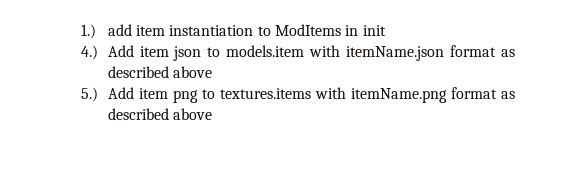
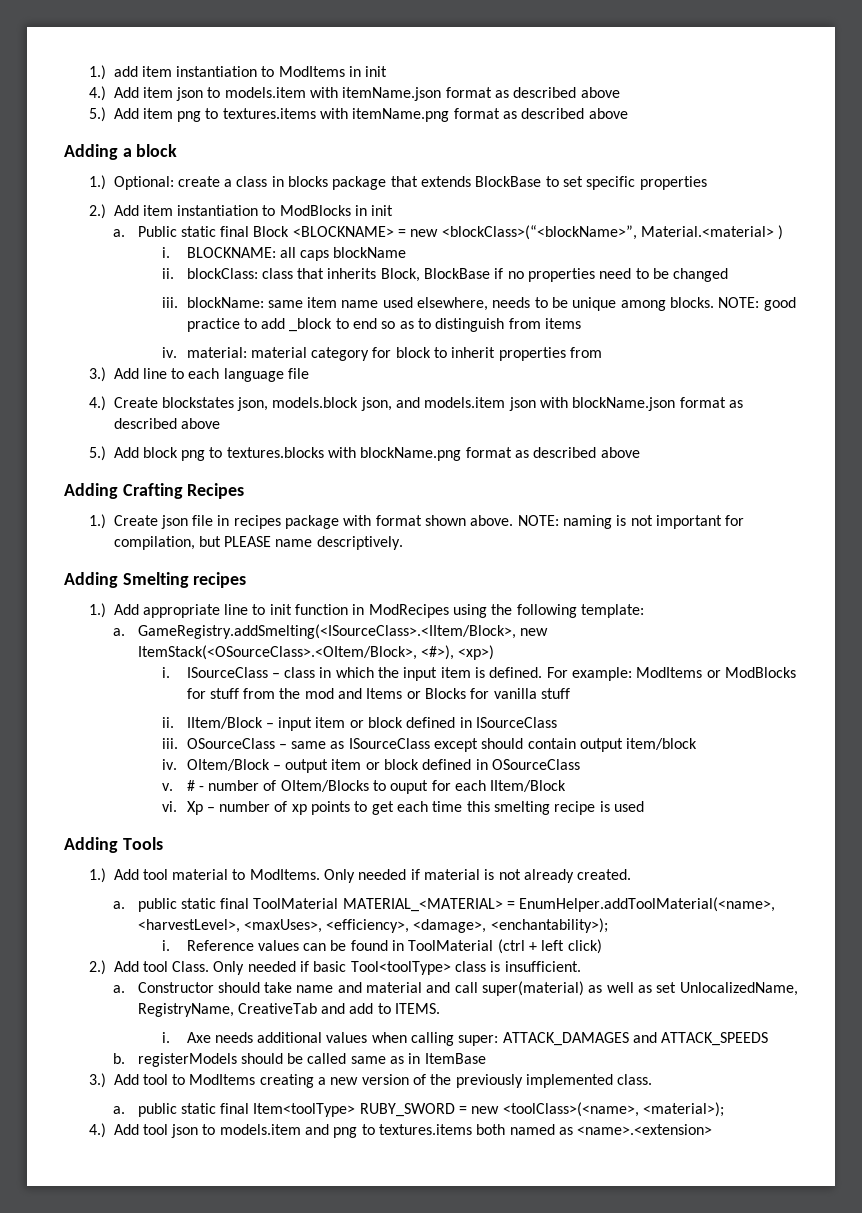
(212, 114) none -> [64,144,178,160] [88,175,707,190] [88,204,394,219] [113,225,784,240] [162,247,407,261] [162,268,729,282] [162,297,796,311] [186,318,582,332] [162,347,603,361] [88,367,310,382] [88,396,744,411] [113,418,220,429] [88,446,640,461] [64,483,245,499] [88,514,745,529] [113,536,403,550] [64,572,247,588] [88,603,645,618] [113,624,548,639] [137,645,495,660] [162,667,796,681] [186,688,571,699] [162,717,558,731] [162,738,698,752] [162,759,581,773] [162,780,567,794] [162,801,644,815] [64,837,163,853] [88,868,632,883] [113,897,776,912] [137,918,608,933] [162,939,602,954] [88,960,581,975] [113,981,798,996] [137,1003,441,1017] [162,1032,769,1046] [113,1053,486,1067] [88,1073,653,1088] [113,1102,725,1117] [88,1123,713,1138] // Adding a block // 1.) Optional: create a class in blocks package that extends BlockBase to set specific properties // 2.) Add item instantiation to ModBlocks in init // a. Public static final Block <BLOCKNAME> = new <blockClass>(“<blockName>”, Material.<material> ) // i. BLOCKNAME: all caps blockName // ii. blockClass: class that inherits Block, BlockBase if no properties need to be changed // iii. blockName: same item name used elsewhere, needs to be unique among blocks. NOTE: good practice to add _block to end so as to distinguish from items // iv. material: material category for block to inherit properties from // 3.) Add line to each language file // 4.) Create blockstates json, models.block json, and models.item json with blockName.json format as described above // 5.) Add block png to textures.blocks with blockName.png format as described above // Adding Crafting Recipes // 1.) Create json file in recipes package with format shown above. NOTE: naming is not important for compilation, but PLEASE name descriptively. // Adding Smelting recipes // 1.) Add appropriate line to init function in ModRecipes using the following template: // a. GameRegistry.addSmelting(<ISourceClass>.<IItem/Block>, new ItemStack(<OSourceClass>.<OItem/Block>, <#>), <xp>) // i. ISourceClass – class in which the input item is defined. For example: ModItems or ModBlocks for stuff from the mod and Items or Blocks for vanilla stuff // ii. IItem/Block – input item or block defined in ISourceClass // iii. OSourceClass – same as ISourceClass except should contain output item/block // iv. OItem/Block – output item or block defined in OSourceClass // v. # - number of OItem/Blocks to ouput for each IItem/Block // vi. Xp – number of xp points to get each time this smelting recipe is used // Adding Tools // 1.) Add tool material to ModItems. Only needed if material is not already created. // a. public static final ToolMaterial MATERIAL_<MATERIAL> = EnumHelper.addToolMaterial(<name>, <harvestLevel>, <maxUses>, <efficiency>, <damage>, <enchantability>); // i. Reference values can be found in ToolMaterial (ctrl + left click) // 2.) Add tool Class. Only needed if basic Tool<toolType> class is insufficient. // a. Constructor should take name and material and call super(material) as well as set UnlocalizedName, RegistryName, CreativeTab and add to ITEMS. // i. Axe needs additional values when calling super: ATTACK_DAMAGES and ATTACK_SPEEDS // b. registerModels should be called same as in ItemBase // 3.) Add tool to ModItems creating a new version of the previously implemented class. // a. public static final Item<toolType> RUBY_SWORD = new <toolClass>(<name>, <material>); // 4.) Add tool json to models.item and png to textures.items both named as <name>.<extension>

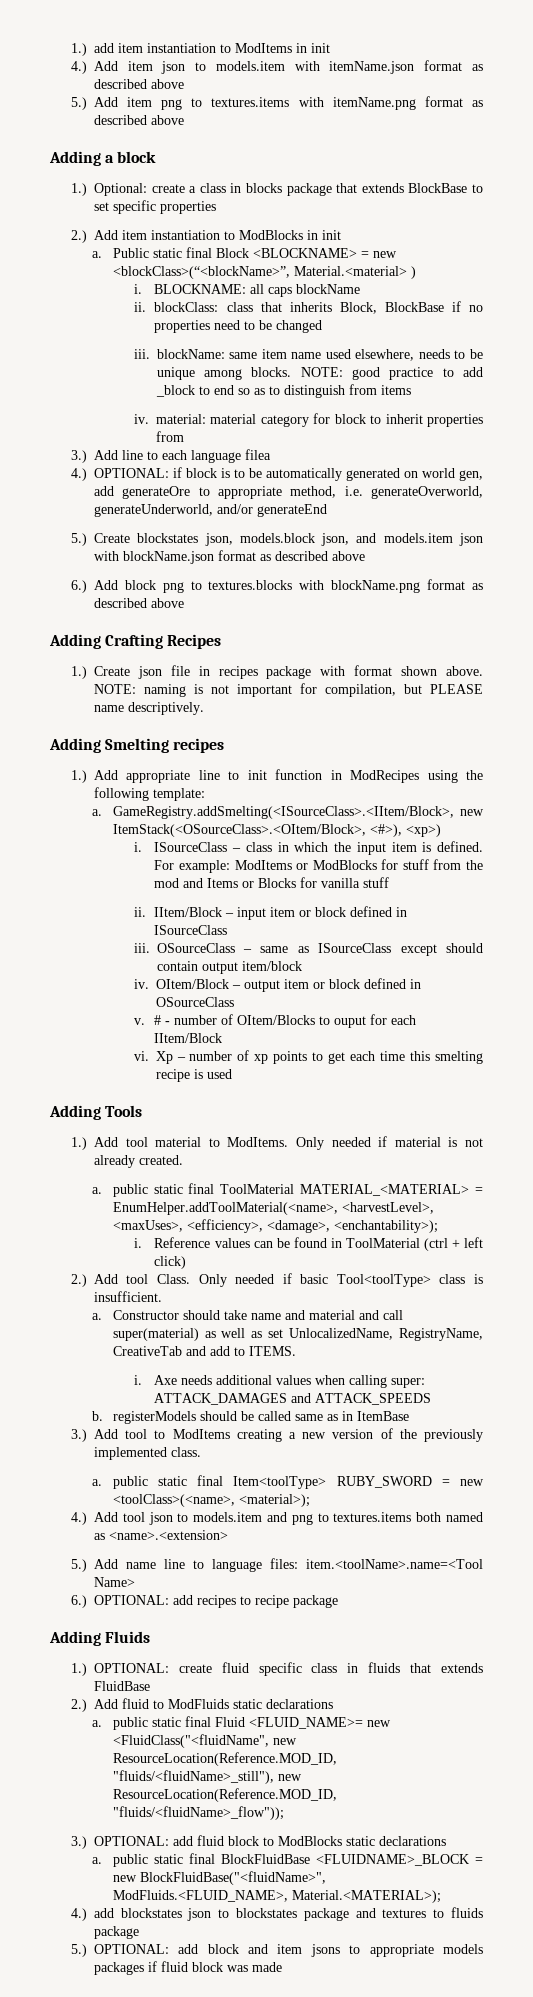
[288,368,310,379] [88,396,106,411] file // 4.) -> [244,449,271,460] [70,467,483,481] [93,486,483,499] [93,504,327,517] [70,533,87,546] filea // 4.) OPTIONAL: if block is to be automatically generated on world gen, add generateOre to appropriate method, i.e. generateOverworld, generateUnderworld, and/or generateEnd // 5.)
[88,446,106,461] 5.) -> [70,580,87,593] 6.)
(713, 1129) none -> [70,1558,483,1572] [93,1577,135,1587] [70,1595,338,1608] [49,1631,151,1646] [70,1662,484,1676] [93,1681,150,1691] [70,1698,333,1712] [91,1716,391,1730] [112,1734,297,1748] [112,1752,337,1766] [112,1770,302,1784] [112,1788,337,1802] [112,1806,284,1820] [70,1835,446,1849] [91,1853,484,1867] [112,1871,326,1885] [112,1890,441,1903] [70,1907,483,1921] [93,1926,139,1939] [70,1944,484,1957] [93,1961,282,1975] // 5.) Add name line to language files: item.<toolName>.name=<Tool Name> // 6.) OPTIONAL: add recipes to recipe package // Adding Fluids // 1.) OPTIONAL: create fluid specific class in fluids that extends FluidBase // 2.) Add fluid to ModFluids static declarations // a. public static final Fluid <FLUID_NAME>= new <FluidClass("<fluidName", new ResourceLocation(Reference.MOD_ID, "fluids/<fluidName>_still"), new ResourceLocation(Reference.MOD_ID, "fluids/<fluidName>_flow")); // 3.) OPTIONAL: add fluid block to ModBlocks static declarations // a. public static final BlockFluidBase <FLUIDNAME>_BLOCK = new BlockFluidBase("<fluidName>", ModFluids.<FLUID_NAME>, Material.<MATERIAL>); // 4.) add blockstates json to blockstates package and textures to fluids package // 5.) OPTIONAL: add block and item jsons to appropriate models packages if fluid block was made

